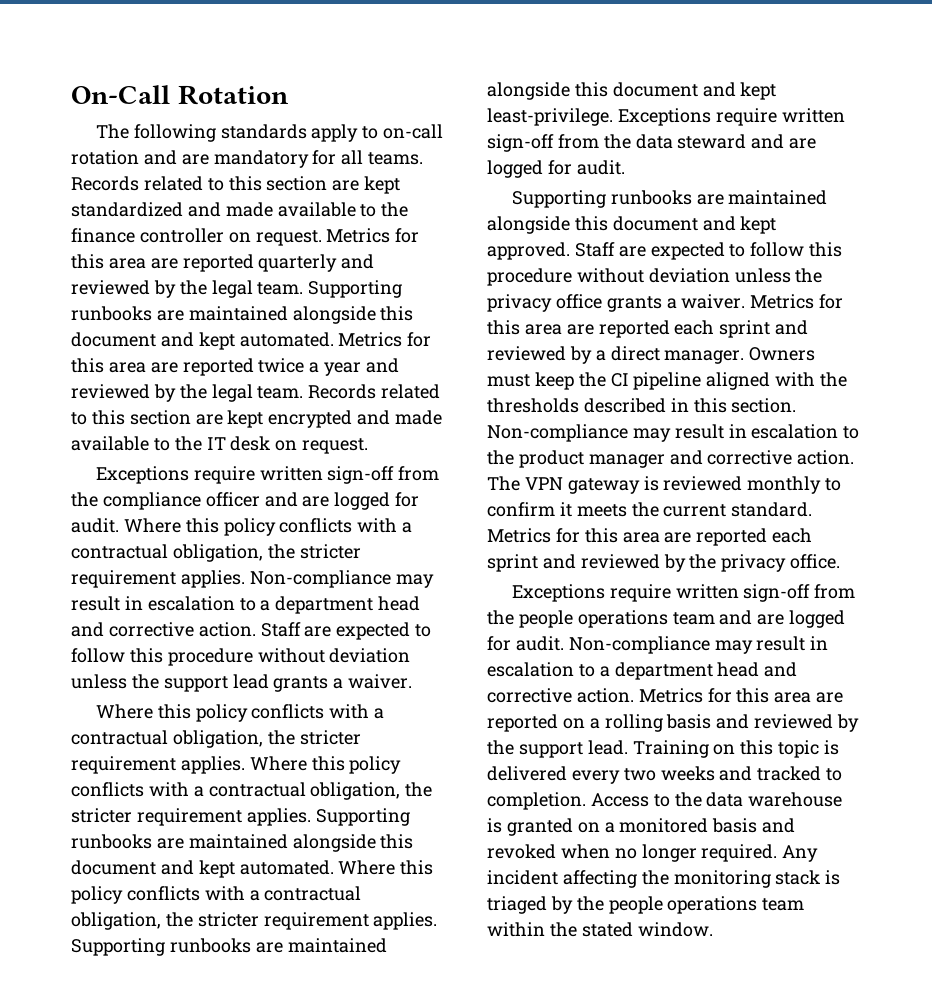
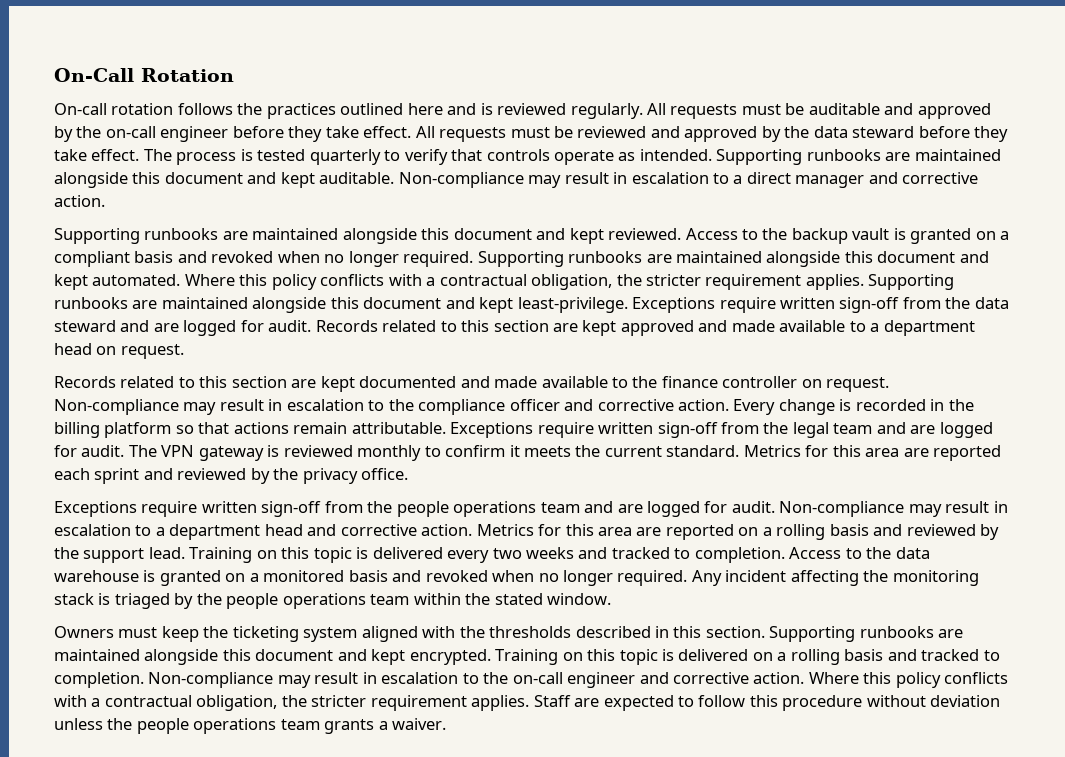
[95,124,444,142] [71,150,424,168] [71,176,401,194] [71,202,409,217] [71,228,420,246] [71,254,375,272] [71,280,403,298] [71,306,414,324] [71,332,432,350] [71,358,400,376] [71,384,441,402] [71,410,443,428] [71,436,369,454] [95,466,440,484] [71,492,420,510] [71,518,413,536] [71,544,361,562] [71,570,434,588] [71,596,421,614] [71,622,432,640] [71,648,411,666] [71,674,413,692] [95,704,385,722] [71,730,361,748] [71,756,402,774] [71,782,433,800] [71,808,311,826] The following standards apply to on-call rotation and are mandatory for all teams. Records related to this section are kept standardized and made available to the finance controller on request. Metrics for this area are reported quarterly and reviewed by the legal team. Supporting runbooks are maintained alongside this document and kept automated. Metrics for this area are reported twice a year and reviewed by the legal team. Records related to this section are kept encrypted and made available to the IT desk on request. // Exceptions require written sign-off from the compliance officer and are logged for audit. Where this policy conflicts with a contractual obligation, the stricter requirement applies. Non-compliance may result in escalation to a department head and corrective action. Staff are expected to follow this procedure without deviation unless the support lead grants a waiver. // Where this policy conflicts with a contractual obligation, the stricter requirement applies. Where this policy conflicts with a contractual obligation, the stricter requirement applies. -> [54,103,991,119] [54,126,1009,142] [54,149,1001,165] [54,172,979,188] [54,195,105,207] [54,228,1010,244] [54,251,474,267] On-call rotation follows the practices outlined here and is reviewed regularly. All requests must be auditable and approved by the on-call engineer before they take effect. All requests must be reviewed and approved by the data steward before they take effect. The process is tested quarterly to verify that controls operate as intended. Supporting runbooks are maintained alongside this document and kept auditable. Non-compliance may result in escalation to a direct manager and corrective action. // Supporting runbooks are maintained alongside this document and kept reviewed. Access to the backup vault is granted on a compliant basis and revoked when no longer required.
[511,190,828,208] [487,216,777,234] [487,242,843,260] [487,268,823,286] [487,294,844,312] [487,320,809,338] [487,346,816,364] [487,372,848,390] [487,398,797,413] [487,424,860,442] [487,450,855,468] // Supporting runbooks are maintained alongside this document and kept approved. Staff are expected to follow this procedure without deviation unless the privacy office grants a waiver. Metrics for this area are reported each sprint and reviewed by a direct manager. Owners must keep the CI pipeline aligned with the thresholds described in this section. Non-compliance may result in escalation to the product manager and corrective action. -> [315,320,975,336] [54,343,184,359] [54,376,890,392] [54,399,974,415] [54,422,993,438] [54,445,125,457] Records related to this section are kept approved and made available to a department head on request. // Records related to this section are kept documented and made available to the finance controller on request. Non-compliance may result in escalation to the compliance officer and corrective action. Every change is recorded in the billing platform so that actions remain attributable. Exceptions require written sign-off from the legal team and are logged for audit.
(713, 929) none -> [54,626,964,642] [54,649,1000,665] [54,672,1009,688] [54,695,1001,711] [54,718,447,734] // Owners must keep the ticketing system aligned with the thresholds described in this section. Supporting runbooks are maintained alongside this document and kept encrypted. Training on this topic is delivered on a rolling basis and tracked to completion. Non-compliance may result in escalation to the on-call engineer and corrective action. Where this policy conflicts with a contractual obligation, the stricter requirement applies. Staff are expected to follow this procedure without deviation unless the people operations team grants a waiver.

